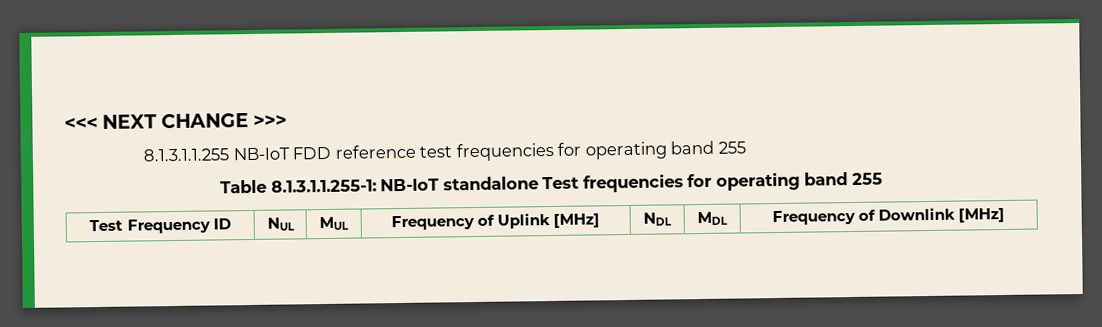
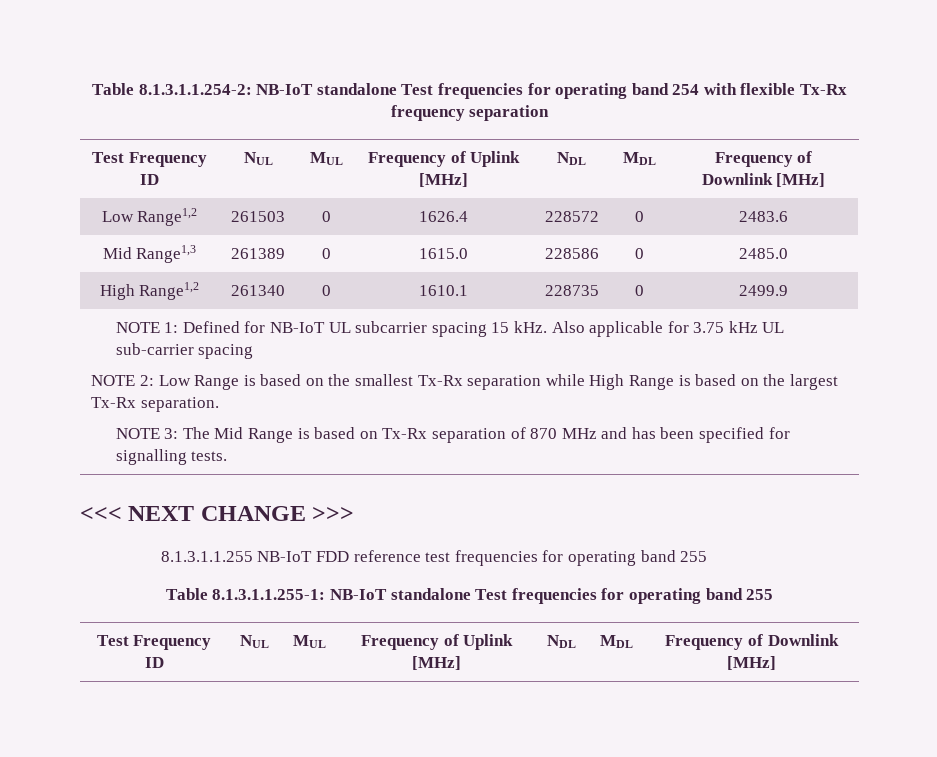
(64, 123) none -> [91,83,848,99] [390,105,550,121] [92,152,207,167] [140,174,159,185] [243,152,273,165] [309,152,343,165] [367,151,521,167] [419,173,468,187] [557,152,586,165] [623,152,657,165] [714,151,813,167] [701,173,826,187] [101,208,198,226] [231,211,285,222] [321,211,331,222] [419,211,468,222] [544,211,599,222] [635,211,645,222] [739,211,789,222] [102,245,197,263] [231,248,285,259] [321,248,331,259] [419,248,468,259] [544,248,599,259] [635,248,645,259] [739,248,789,259] [99,282,200,300] [231,285,285,296] [321,285,331,296] [419,285,468,296] [544,285,599,296] [635,285,645,296] [739,285,789,296] [115,321,785,337] [115,343,254,359] [91,374,838,390] [91,397,219,412] [115,427,790,443] [115,449,228,465] Table 8.1.3.1.1.254-2: NB-IoT standalone Test frequencies for operating band 254 with flexible Tx-Rx frequency separation // Test Frequency ID | NUL | MUL | Frequency of Uplink [MHz] | NDL | MDL | Frequency of Downlink [MHz] // Low Range1,2 | 261503 | 0 | 1626.4 | 228572 | 0 | 2483.6 // Mid Range1,3 | 261389 | 0 | 1615.0 | 228586 | 0 | 2485.0 // High Range1,2 | 261340 | 0 | 1610.1 | 228735 | 0 | 2499.9 // NOTE 1: Defined for NB-IoT UL subcarrier spacing 15 kHz. Also applicable for 3.75 kHz UL sub-carrier spacing // NOTE 2: Low Range is based on the smallest Tx-Rx separation while High Range is based on the largest Tx-Rx separation. // NOTE 3: The Mid Range is based on Tx-Rx separation of 870 MHz and has been specified for signalling tests. //

